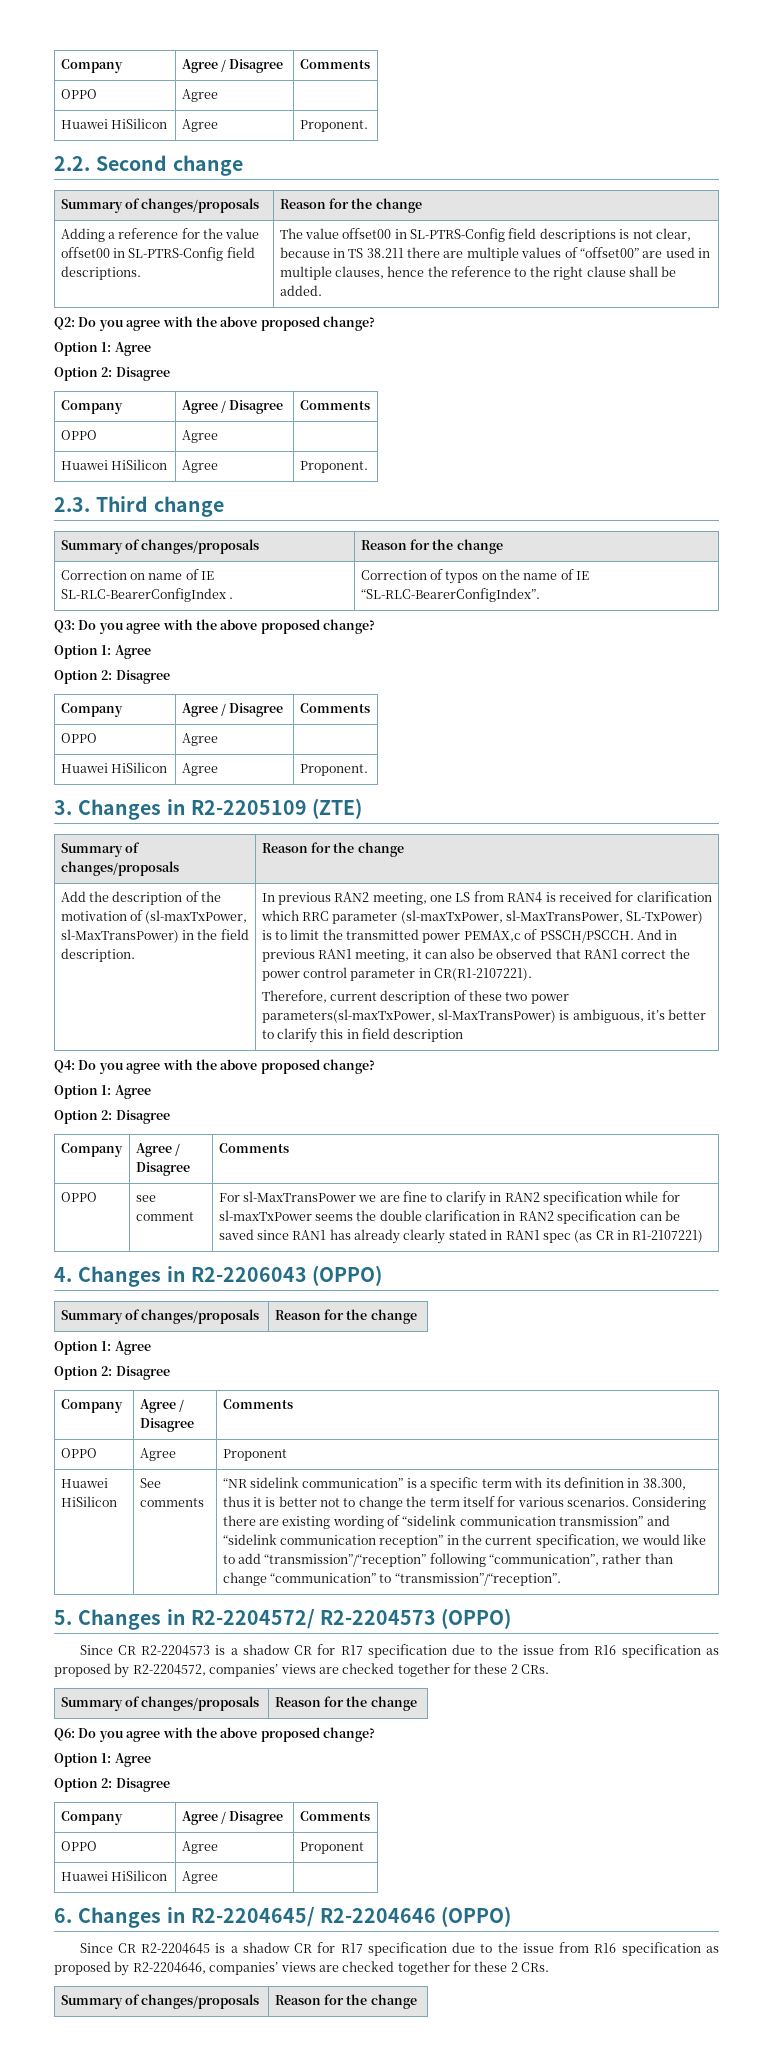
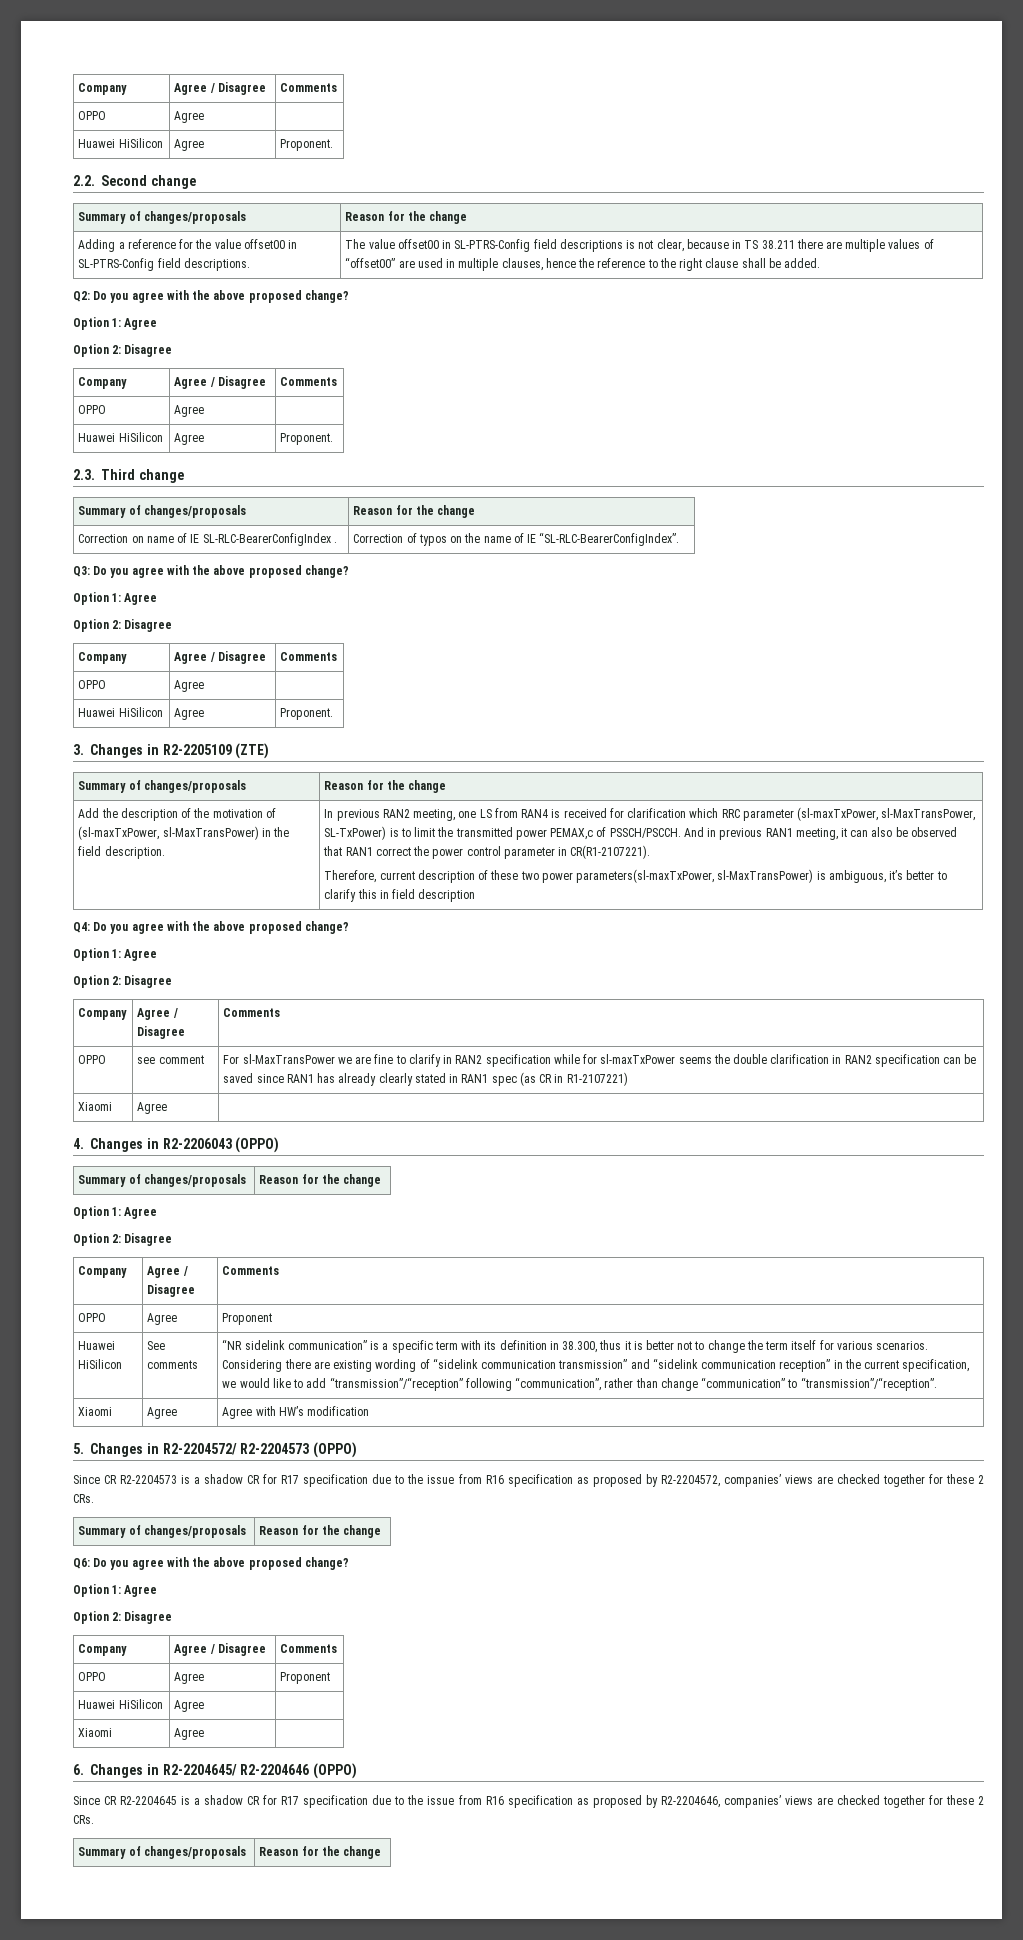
(704, 1236) none -> [78,1102,113,1111] [137,1102,168,1114] // Xiaomi | Agree |
(561, 1579) none -> [78,1407,113,1416] [147,1407,178,1419] [222,1406,370,1419] // Xiaomi | Agree | Agree with HW’s modification
(218, 1877) none -> [78,1728,113,1737] [174,1728,205,1740] // Xiaomi | Agree |

